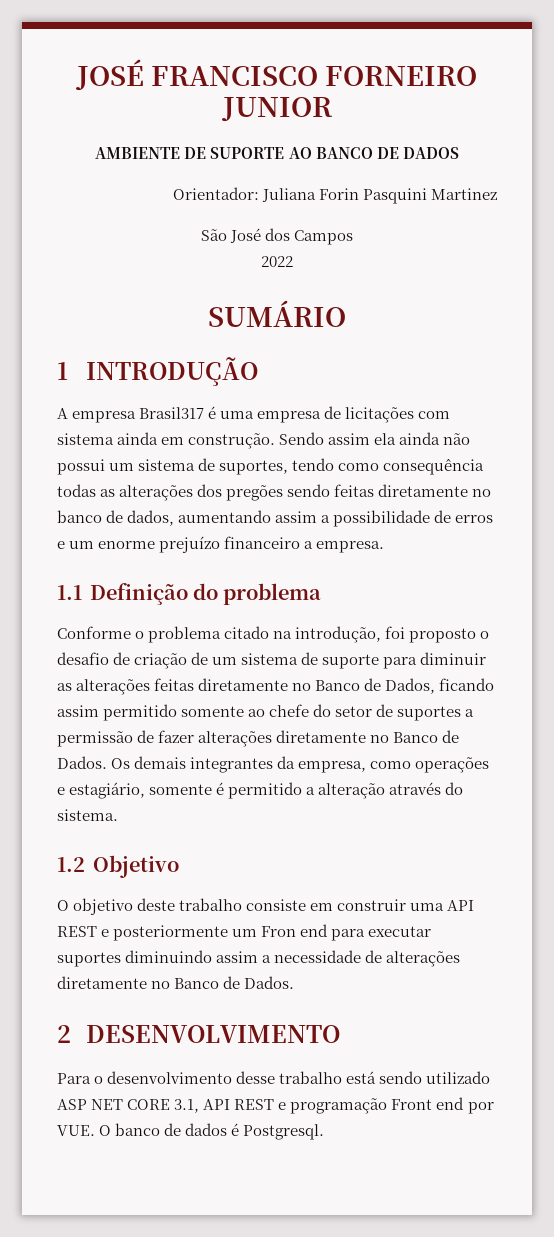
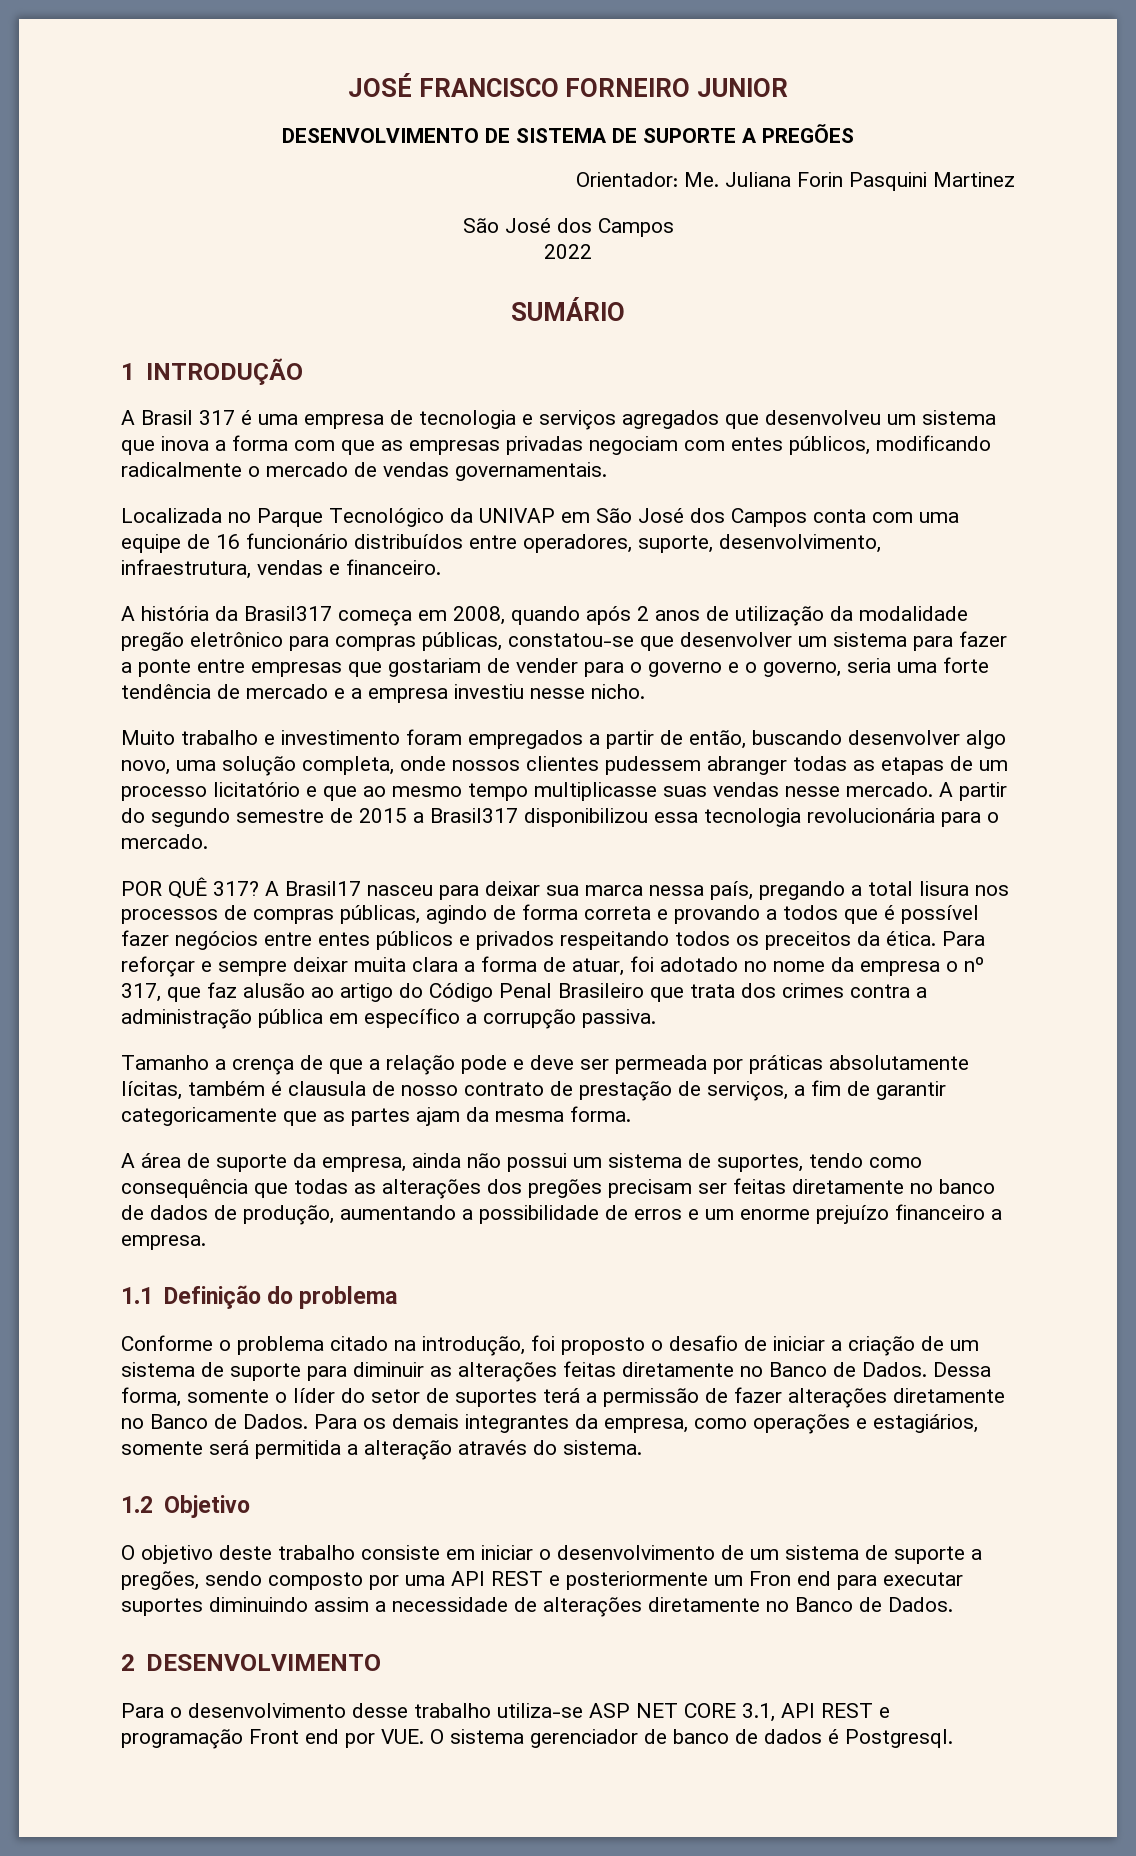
[95,147,459,159] AMBIENTE DE SUPORTE AO BANCO DE DADOS -> [282,124,854,143] DESENVOLVIMENTO DE SISTEMA DE SUPORTE A PREGÕES
(259, 193) none -> [684,172,719,187] Me.
[72,407,205,423] empresa Brasil317 -> [141,410,235,425] Brasil 317
[345,407,451,423] [57,432,397,449] licitações com sistema ainda em construção. Sendo assim ela -> [419,410,996,430] [121,435,991,455] [121,462,607,481] [121,508,959,527] [121,533,881,553] [121,559,441,579] [121,606,968,626] [121,631,1007,651] [121,657,989,677] [121,684,645,703] [121,729,1006,749] [121,756,1008,776] [121,782,1007,801] [121,808,999,827] [121,834,208,849] [121,877,1009,900] [121,904,979,924] [121,930,985,950] [121,956,984,977] [121,982,927,1002] [121,1008,656,1029] [121,1055,969,1075] [121,1080,946,1101] [121,1106,631,1126] [121,1153,406,1172] tecnologia e serviços agregados que desenvolveu um sistema que inova a forma com que as empresas privadas negociam com entes públicos, modificando radicalmente o mercado de vendas governamentais. // Localizada no Parque Tecnológico da UNIVAP em São José dos Campos conta com uma equipe de 16 funcionário distribuídos entre operadores, suporte, desenvolvimento, infraestrutura, vendas e financeiro. // A história da Brasil317 começa em 2008, quando após 2 anos de utilização da modalidade pregão eletrônico para compras públicas, constatou-se que desenvolver um sistema para fazer a ponte entre empresas que gostariam de vender para o governo e o governo, seria uma forte tendência de mercado e a empresa investiu nesse nicho. // Muito trabalho e investimento foram empregados a partir de então, buscando desenvolver algo novo, uma solução completa, onde nossos clientes pudessem abranger todas as etapas de um processo licitatório e que ao mesmo tempo multiplicasse suas vendas nesse mercado. A partir do segundo semestre de 2015 a Brasil317 disponibilizou essa tecnologia revolucionária para o mercado. // POR QUÊ 317? A Brasil17 nasceu para deixar sua marca nessa país, pregando a total lisura nos processos de compras públicas, agindo de forma correta e provando a todos que é possível fazer negócios entre entes públicos e privados respeitando todos os preceitos da ética. Para reforçar e sempre deixar muita clara a forma de atuar, foi adotado no nome da empresa o nº 317, que faz alusão ao artigo do Código Penal Brasileiro que trata dos crimes contra a administração pública em específico a corrupção passiva. // Tamanho a crença de que a relação pode e deve ser permeada por práticas absolutamente lícitas, também é clausula de nosso contrato de prestação de serviços, a fim de garantir categoricamente que as partes ajam da mesma forma. // A área de suporte da empresa,
(485, 467) none -> [254,1183,288,1198] que
[287,484,331,497] sendo -> [608,1179,727,1198] precisam ser
[127,510,318,526] dados, aumentando assim -> [150,1205,456,1225] dados de produção, aumentando
(131, 658) none -> [773,1336,842,1351] iniciar a
[385,678,495,694] [57,704,310,721] Dados, ficando assim permitido somente ao chefe -> [862,1362,991,1377] [121,1387,335,1407] Dados. Dessa forma, somente o líder
(462, 713) none -> [543,1388,580,1403] terá
[111,758,131,769] Os -> [314,1414,386,1429] Para os
[69,782,303,799] estagiário, somente é permitido -> [873,1414,978,1433] [121,1440,341,1459] estagiários, somente será permitida
[337,899,407,911] construir -> [481,1545,982,1564] [121,1571,399,1590] iniciar o desenvolvimento de um sistema de suporte a pregões, sendo composto por
[346,1071,491,1084] está sendo utilizado -> [497,1703,583,1718] utiliza-se
(112, 1130) none -> [450,1729,667,1748] sistema gerenciador de

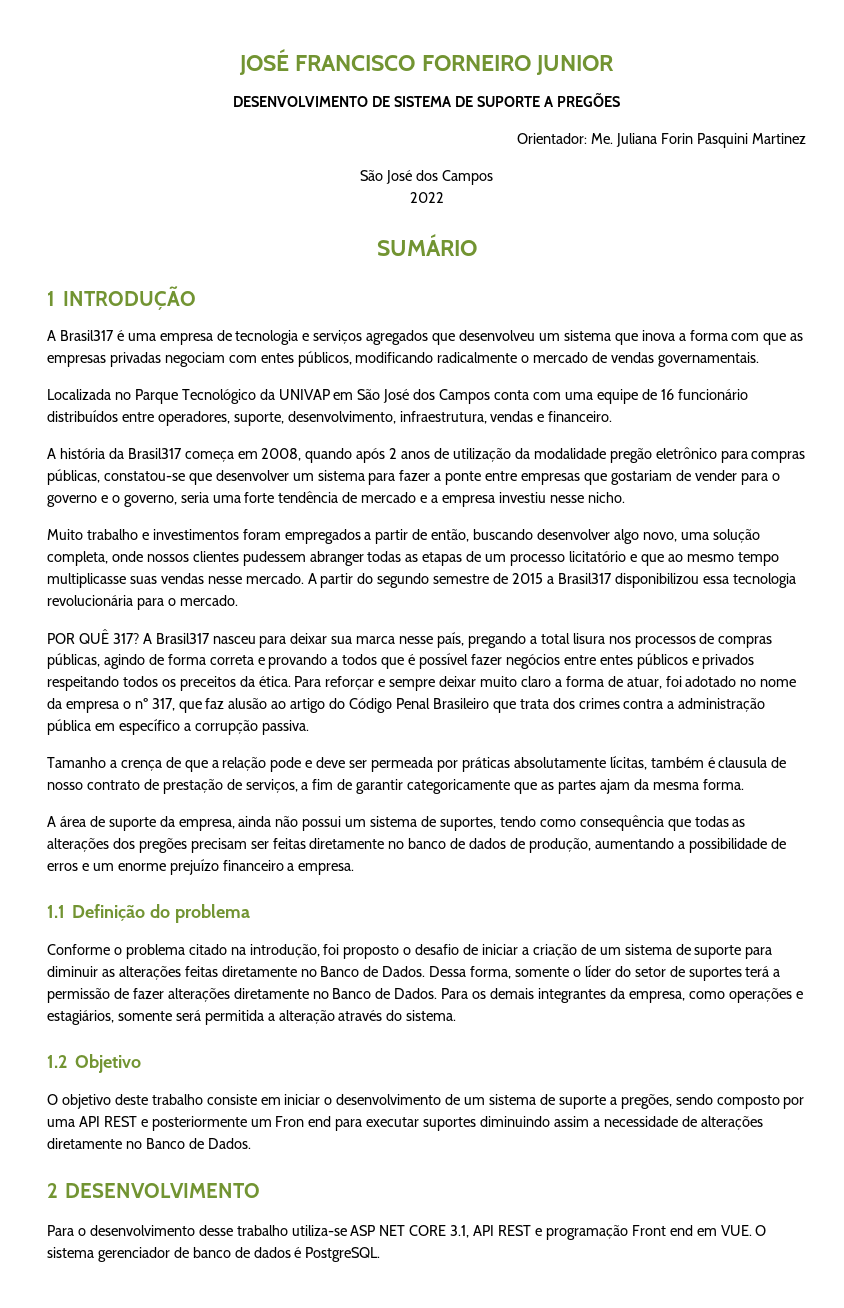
[141,410,235,425] Brasil 317 -> [59,330,114,341] Brasil317
[281,730,400,745] investimento -> [152,529,239,540] investimentos
[285,881,361,896] Brasil17 -> [155,633,210,644] Brasil317
[649,885,704,896] nessa -> [399,636,434,644] nesse
[354,957,458,972] muita clara -> [480,676,551,687] muito claro
[345,1733,375,1748] por -> [696,1228,717,1236] em
[845,1729,953,1748] Postgresql. -> [305,1247,381,1262] PostgreSQL.

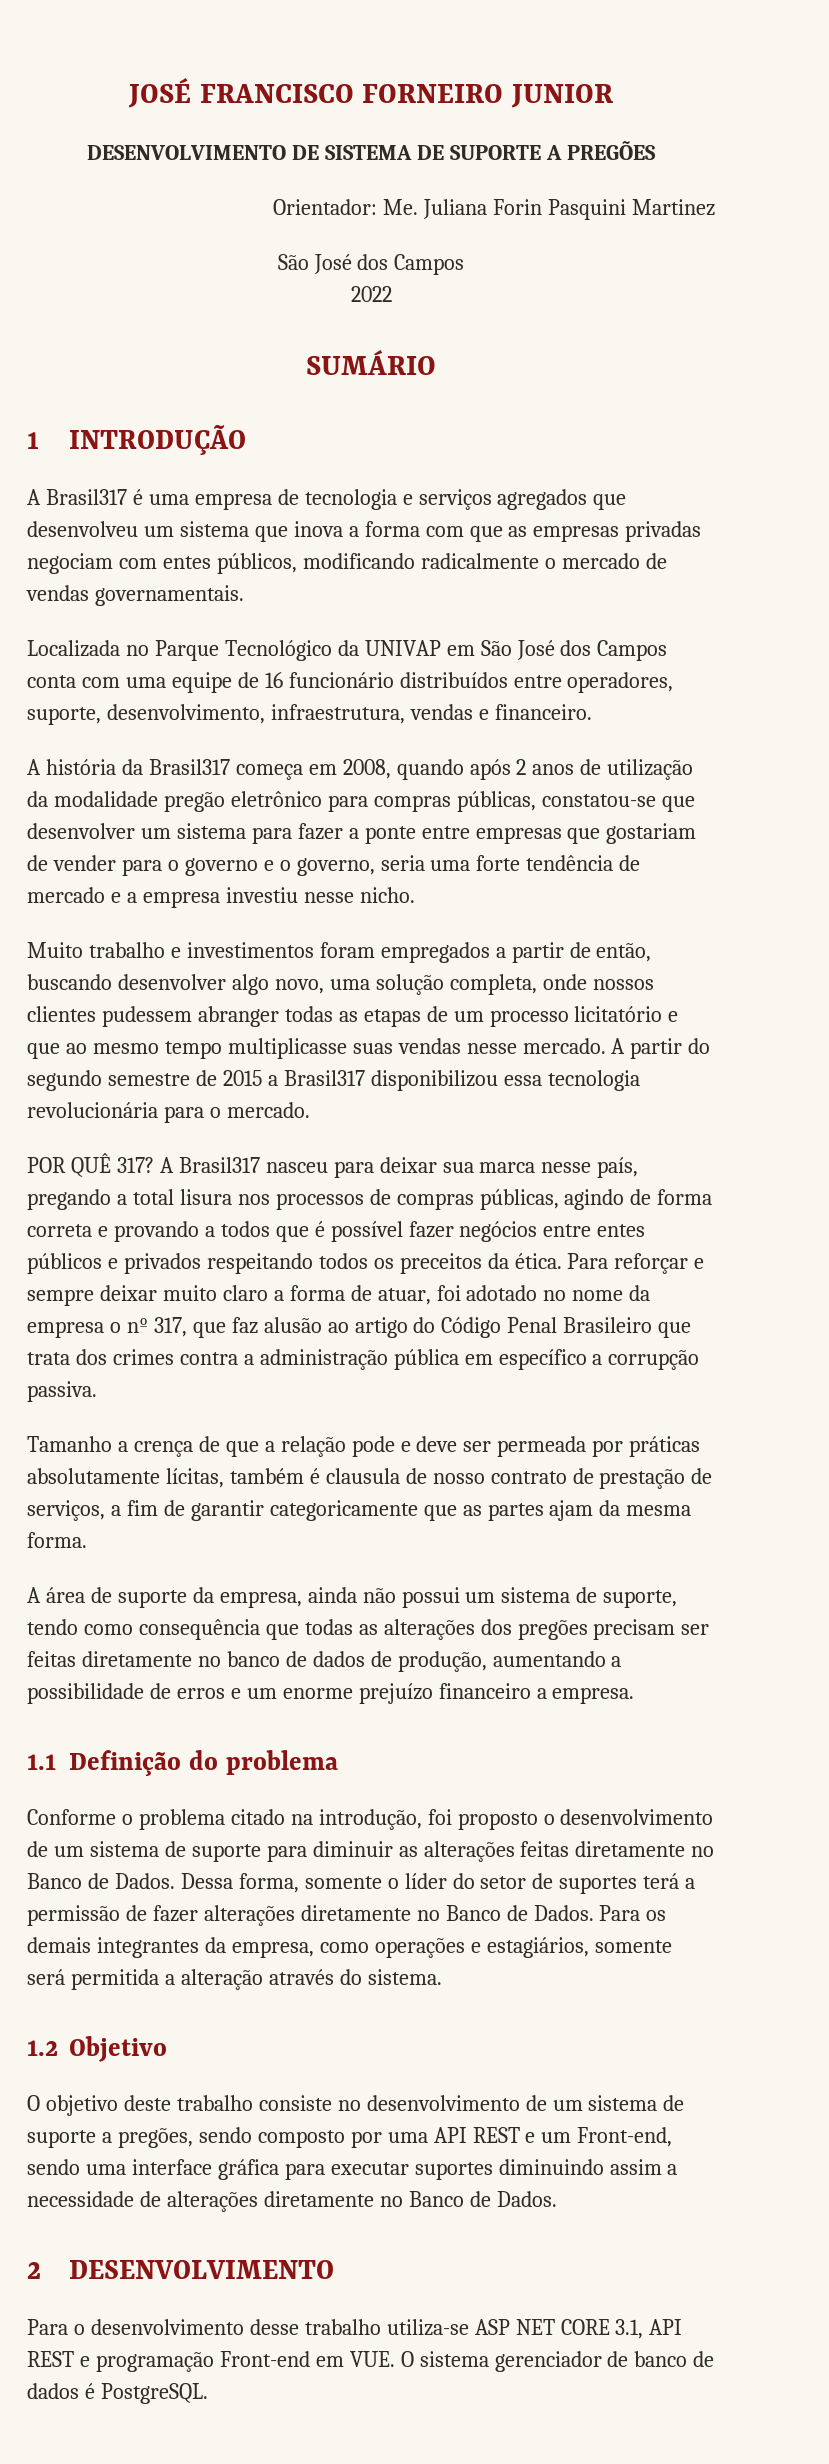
[439,817,496,831] suportes, -> [603,1590,678,1608] suporte,
[415,944,577,958] desafio de iniciar a criação -> [560,1809,714,1825] desenvolvimento
[260,1094,333,1105] em iniciar o -> [337,2100,361,2111] no
[151,1116,332,1131] posteriormente um Fron end -> [541,2127,673,2147] [27,2159,279,2180] um Front-end, sendo uma interface gráfica
[631,1225,693,1236] Front end -> [219,2351,310,2367] Front-end

